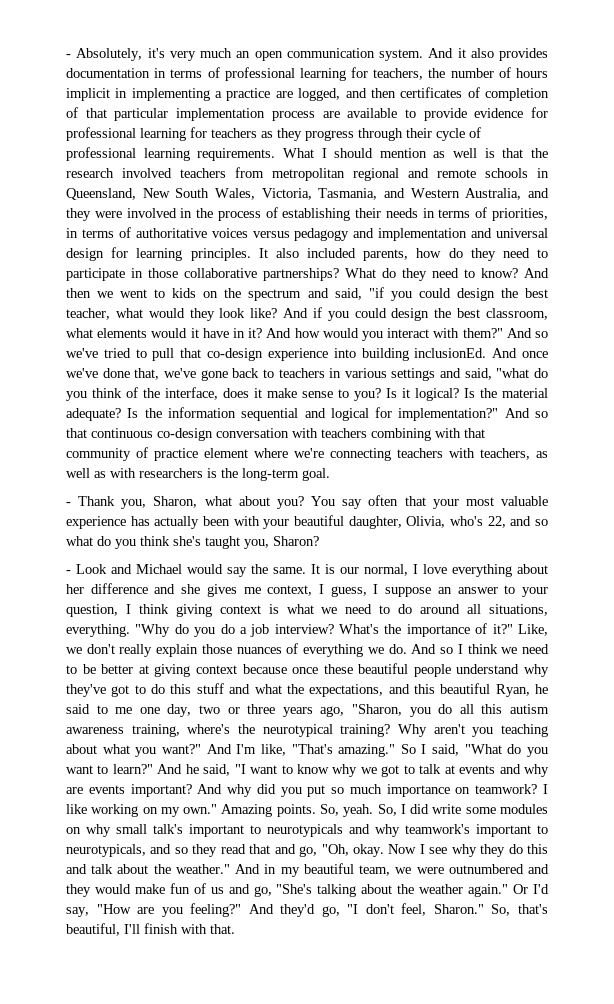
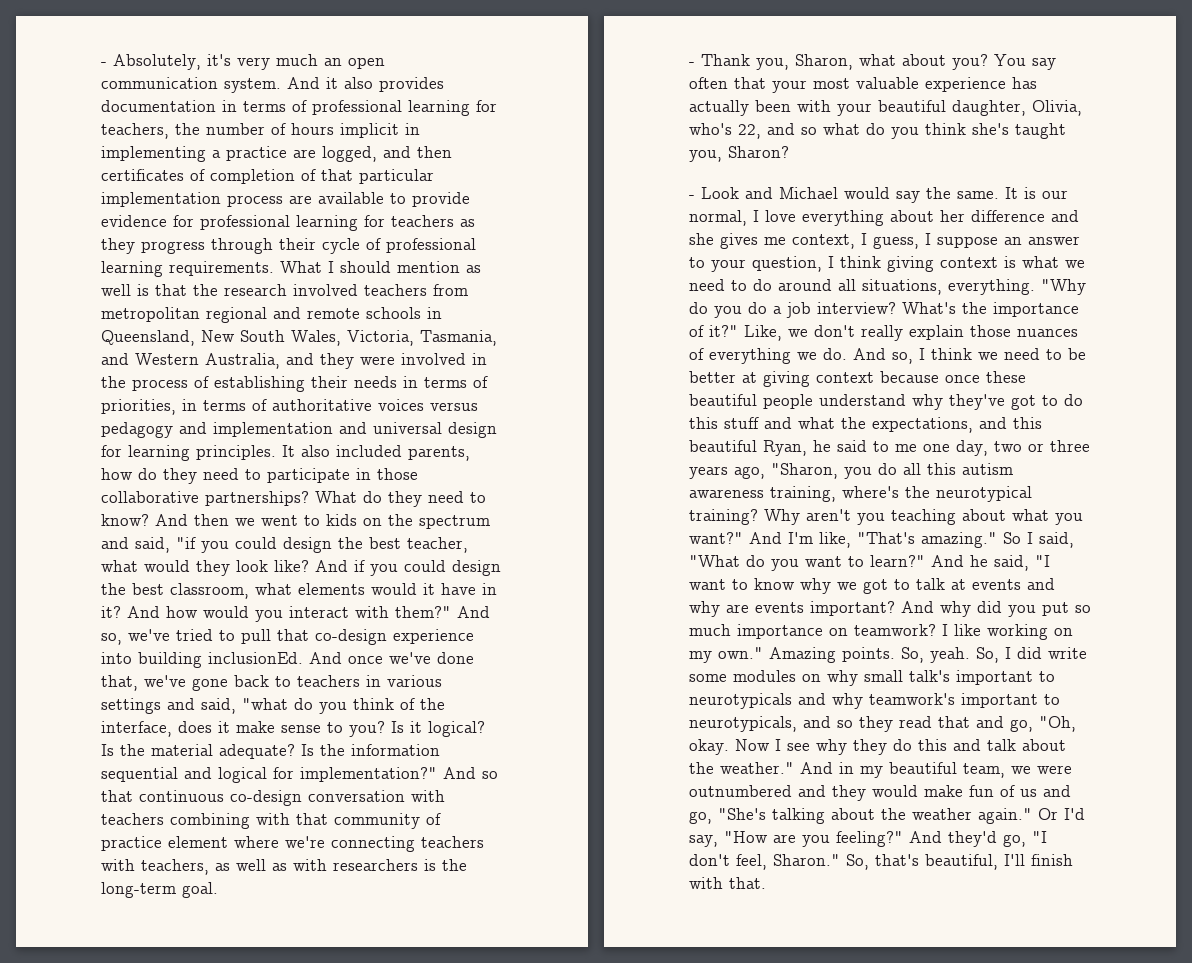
[534,331,548,338] so -> [101,633,122,645] so,
[440,647,454,654] so -> [892,352,913,364] so,

